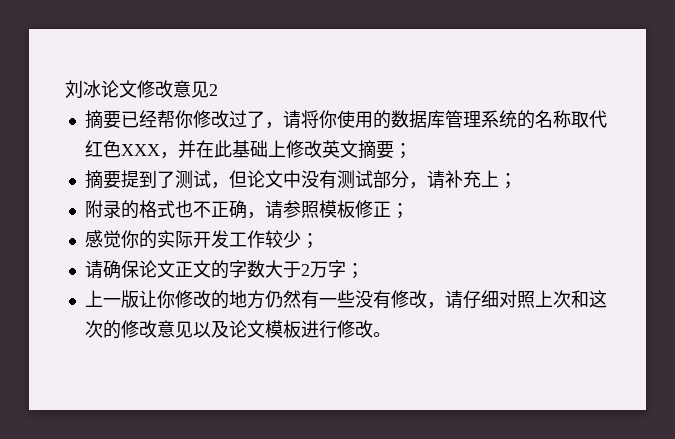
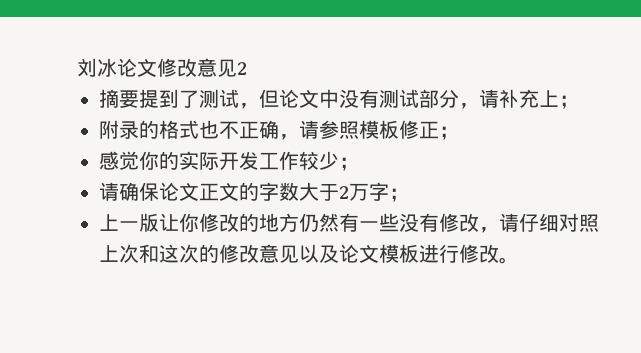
[84,110,607,129] [84,140,412,159] // 摘要已经帮你修改过了，请将你使用的数据库管理系统的名称取代红色XXX，并在此基础上修改英文摘要； -> (247, 68) none

